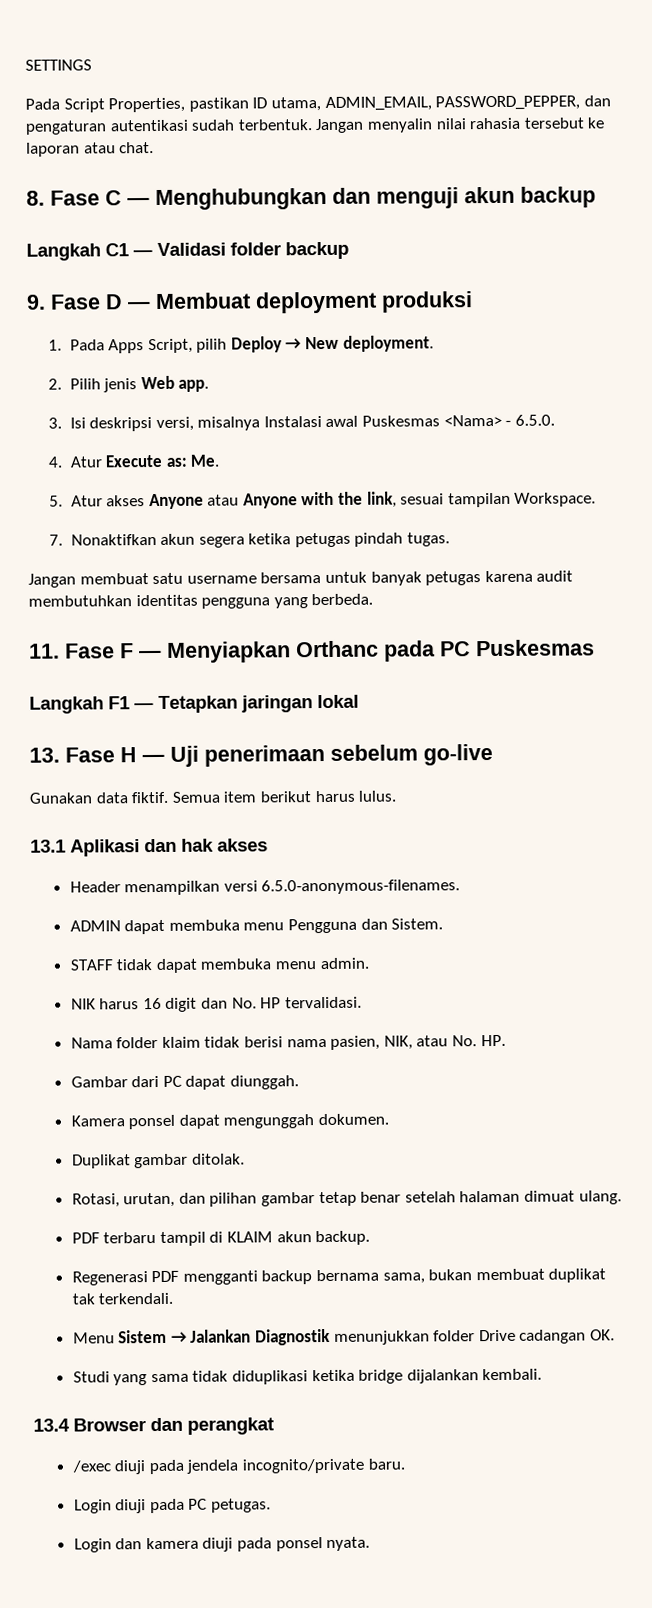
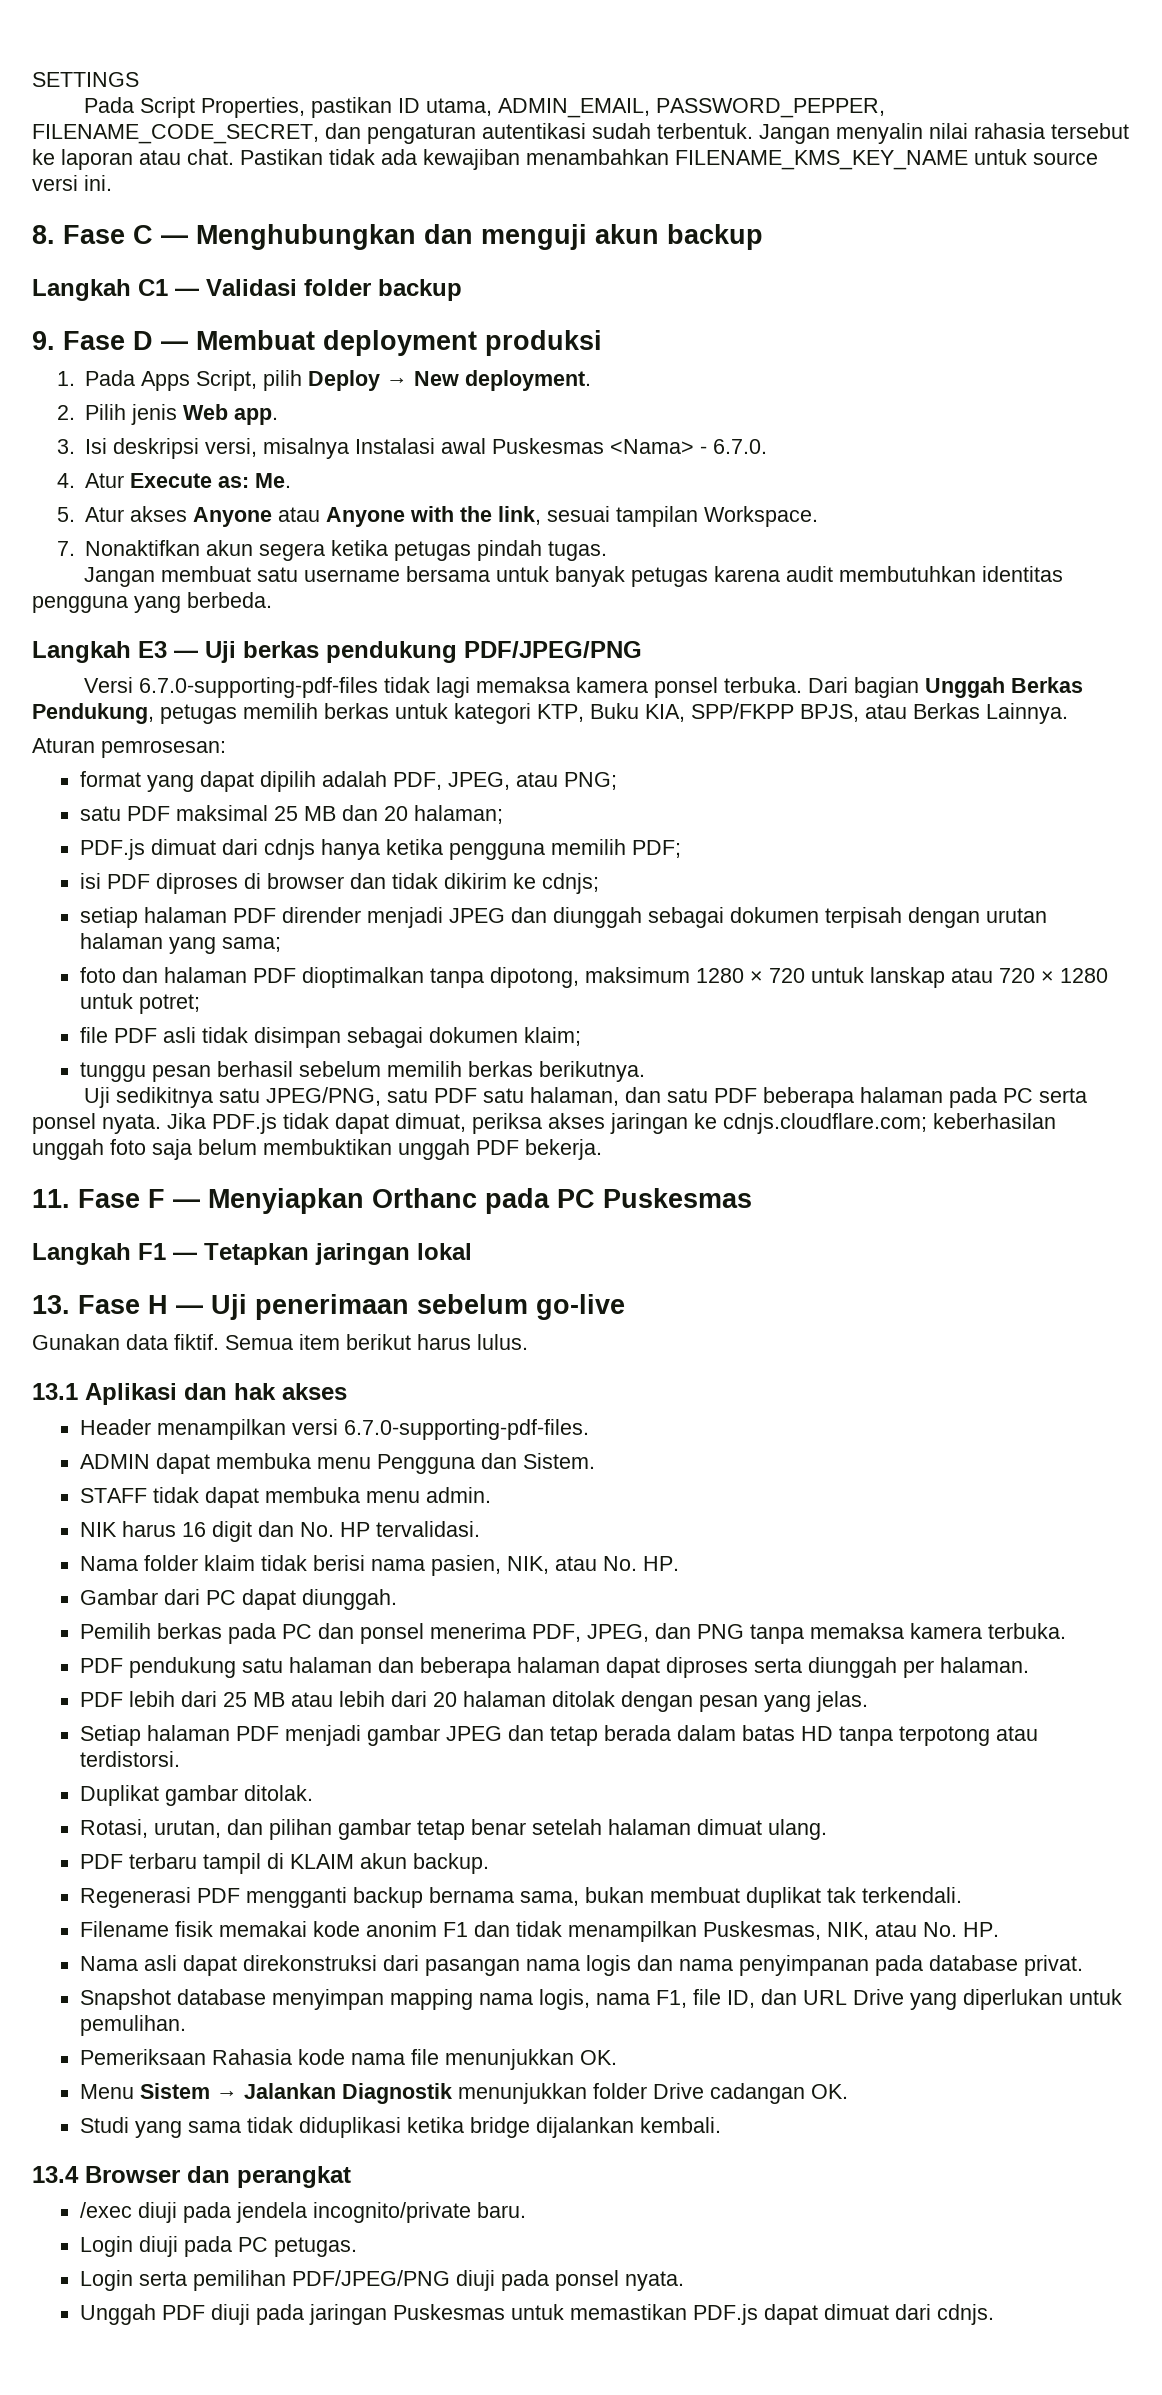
(581, 103) none -> [32,124,319,144] FILENAME_CODE_SECRET,
(155, 148) none -> [240,149,1098,170] [32,175,112,191] Pastikan tidak ada kewajiban menambahkan FILENAME_KMS_KEY_NAME untuk source versi ini.
[514,414,555,426] 6.5.0. -> [713,439,768,454] 6.7.0.
(374, 599) none -> [32,641,642,663] [83,677,1083,698] [32,703,1068,724] [32,738,226,758] [80,771,618,792] [80,805,504,824] [80,839,682,860] [80,873,600,894] [80,907,1048,928] [80,933,282,954] [80,967,1109,988] [80,993,201,1014] [80,1027,582,1048] [80,1061,646,1082] [83,1087,1087,1108] [32,1113,1056,1134] [32,1139,602,1160] // Langkah E3 — Uji berkas pendukung PDF/JPEG/PNG // Versi 6.7.0-supporting-pdf-files tidak lagi memaksa kamera ponsel terbuka. Dari bagian Unggah Berkas Pendukung, petugas memilih berkas untuk kategori KTP, Buku KIA, SPP/FKPP BPJS, atau Berkas Lainnya. // Aturan pemrosesan: // format yang dapat dipilih adalah PDF, JPEG, atau PNG; // satu PDF maksimal 25 MB dan 20 halaman; // PDF.js dimuat dari cdnjs hanya ketika pengguna memilih PDF; // isi PDF diproses di browser dan tidak dikirim ke cdnjs; // setiap halaman PDF dirender menjadi JPEG dan diunggah sebagai dokumen terpisah dengan urutan halaman yang sama; // foto dan halaman PDF dioptimalkan tanpa dipotong, maksimum 1280 × 720 untuk lanskap atau 720 × 1280 untuk potret; // file PDF asli tidak disimpan sebagai dokumen klaim; // tunggu pesan berhasil sebelum memilih berkas berikutnya. // Uji sedikitnya satu JPEG/PNG, satu PDF satu halaman, dan satu PDF beberapa halaman pada PC serta ponsel nyata. Jika PDF.js tidak dapat dimuat, periksa akses jaringan ke cdnjs.cloudflare.com; keberhasilan unggah foto saja belum membuktikan unggah PDF bekerja.
[261,879,461,895] 6.5.0-anonymous-filenames. -> [344,1419,590,1440] 6.7.0-supporting-pdf-files.
[70,1113,390,1130] Kamera ponsel dapat mengunggah dokumen. -> [80,1623,1067,1644] [80,1657,1030,1678] [80,1691,869,1712] [80,1725,1039,1746] [80,1751,181,1767] Pemilih berkas pada PC dan ponsel menerima PDF, JPEG, dan PNG tanpa memaksa kamera terbuka. // PDF pendukung satu halaman dan beberapa halaman dapat diproses serta diunggah per halaman. // PDF lebih dari 25 MB atau lebih dari 20 halaman ditolak dengan pesan yang jelas. // Setiap halaman PDF menjadi gambar JPEG dan tetap berada dalam batas HD tanpa terpotong atau terdistorsi.
(174, 1298) none -> [80,1921,1000,1942] [80,1955,1084,1976] [80,1989,1123,2010] [80,2015,187,2036] [80,2049,618,2070] // Filename fisik memakai kode anonim F1 dan tidak menampilkan Puskesmas, NIK, atau No. HP. // Nama asli dapat direkonstruksi dari pasangan nama logis dan nama penyimpanan pada database privat. // Snapshot database menyimpan mapping nama logis, nama F1, file ID, dan URL Drive yang diperlukan untuk pemulihan. // Pemeriksaan Rahasia kode nama file menunjukkan OK.
[115,1537,199,1550] dan kamera -> [139,2270,451,2291] serta pemilihan PDF/JPEG/PNG
(371, 1544) none -> [80,2304,995,2325] // Unggah PDF diuji pada jaringan Puskesmas untuk memastikan PDF.js dapat dimuat dari cdnjs.

